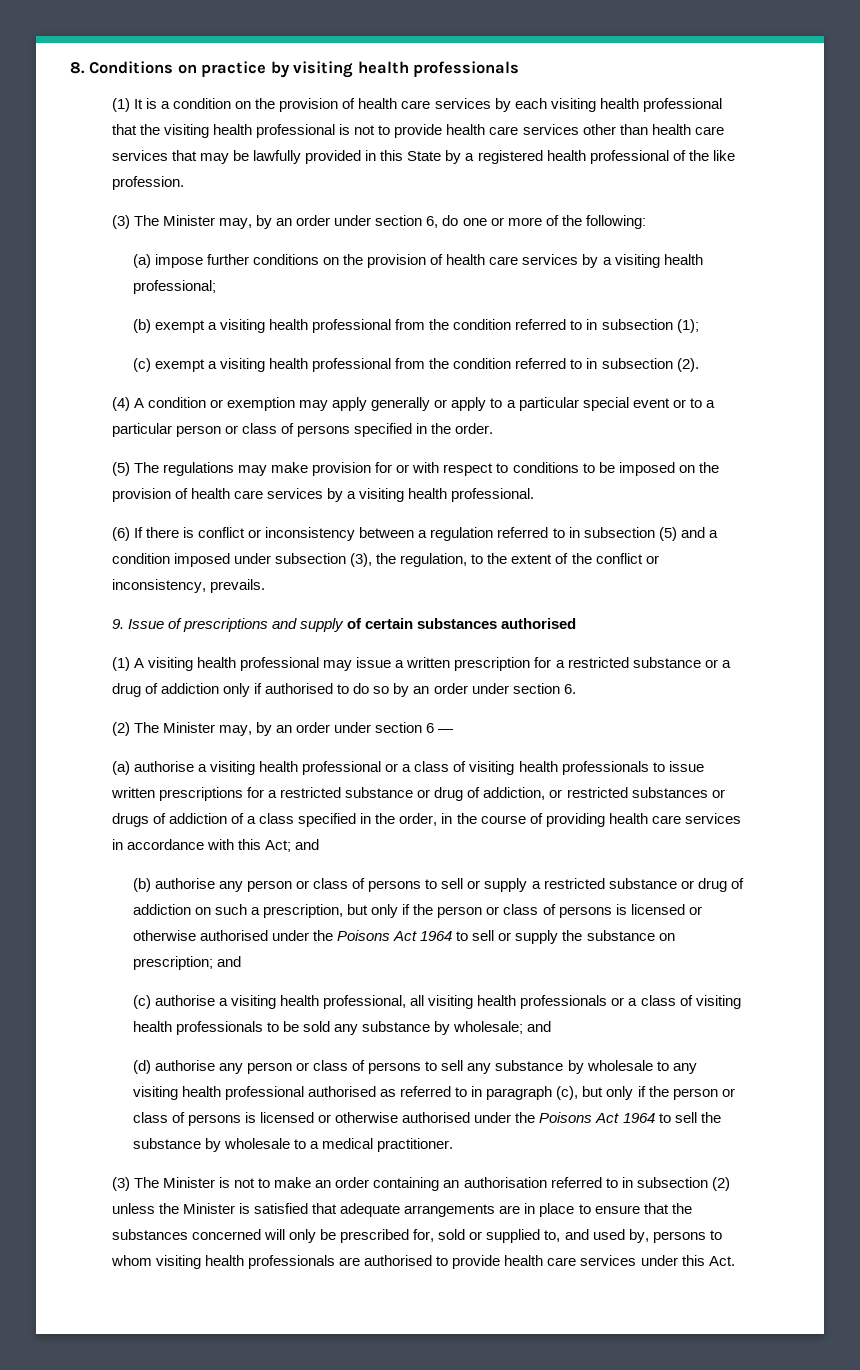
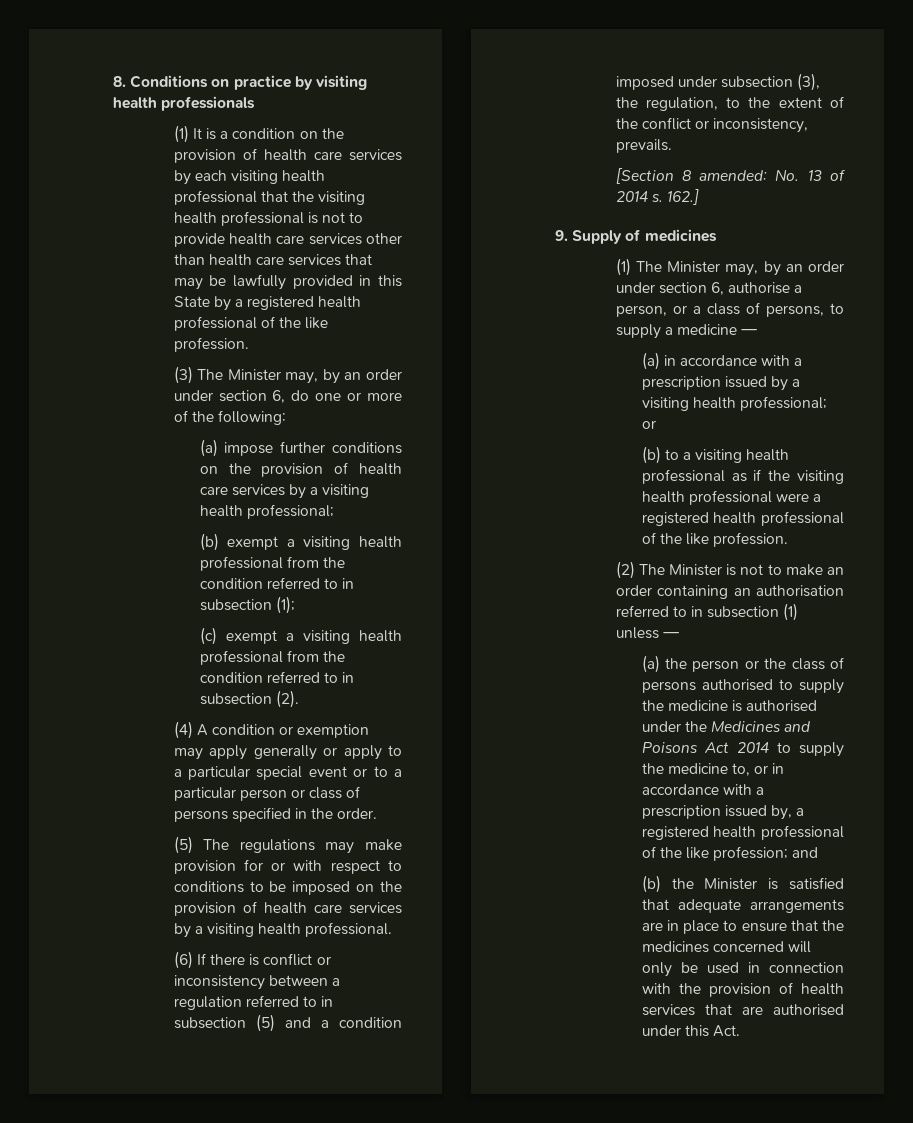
[111,618,577,632] [111,657,731,671] [111,683,576,697] [111,722,454,736] [111,761,704,775] [110,787,725,801] [111,813,741,827] [111,839,320,852] [132,878,744,892] [132,904,702,918] [132,930,675,944] [132,956,241,970] [132,995,741,1009] [132,1021,552,1035] [132,1060,697,1074] [132,1086,735,1100] [132,1112,721,1126] [132,1138,454,1152] [111,1177,130,1191] 9. Issue of prescriptions and supply of certain substances authorised // (1) A visiting health professional may issue a written prescription for a restricted substance or a drug of addiction only if authorised to do so by an order under section 6. // (2) The Minister may, by an order under section 6 — // (a) authorise a visiting health professional or a class of visiting health professionals to issue written prescriptions for a restricted substance or drug of addiction, or restricted substances or drugs of addiction of a class specified in the order, in the course of providing health care services in accordance with this Act; and // (b) authorise any person or class of persons to sell or supply a restricted substance or drug of addiction on such a prescription, but only if the person or class of persons is licensed or otherwise authorised under the Poisons Act 1964 to sell or supply the substance on prescription; and // (c) authorise a visiting health professional, all visiting health professionals or a class of visiting health professionals to be sold any substance by wholesale; and // (d) authorise any person or class of persons to sell any substance by wholesale to any visiting health professional authorised as referred to in paragraph (c), but only if the person or class of persons is licensed or otherwise authorised under the Poisons Act 1964 to sell the substance by wholesale to a medical practitioner. // (3) -> [615,168,846,184] [615,189,700,205] [555,229,717,244] [615,258,844,276] [615,282,803,295] [615,302,844,317] [615,324,758,339] [641,352,803,370] [641,376,801,391] [641,396,828,411] [641,420,656,429] [641,446,790,464] [641,469,844,484] [641,490,822,505] [641,511,844,526] [641,532,789,547] [615,561,635,579] [Section 8 amended: No. 13 of 2014 s. 162.] // 9. Supply of medicines // (1) The Minister may, by an order under section 6, authorise a person, or a class of persons, to supply a medicine — // (a) in accordance with a prescription issued by a visiting health professional; or // (b) to a visiting health professional as if the visiting health professional were a registered health professional of the like profession. // (2)
[711,1177,730,1191] [111,1203,155,1214] (2) unless -> [783,603,799,621] [615,627,679,639] [641,655,844,673] [641,679,844,694] [641,700,818,712] [641,721,811,732] [641,742,844,757] [641,763,785,776] [641,784,765,795] [641,805,805,820] [641,825,844,840] [641,846,819,861] [641,875,661,893] (1) unless — // (a) the person or the class of persons authorised to supply the medicine is authorised under the Medicines and Poisons Act 2014 to supply the medicine to, or in accordance with a prescription issued by, a registered health professional of the like profession; and // (b)
[111,1229,188,1240] substances -> [641,941,709,953] medicines
[340,1229,722,1243] [110,1255,637,1269] prescribed for, sold or supplied to, and used by, persons to whom visiting health professionals are authorised to provide health care services -> [706,962,844,974] [641,982,844,997] [641,1004,844,1016] used in connection with the provision of health services that are authorised

